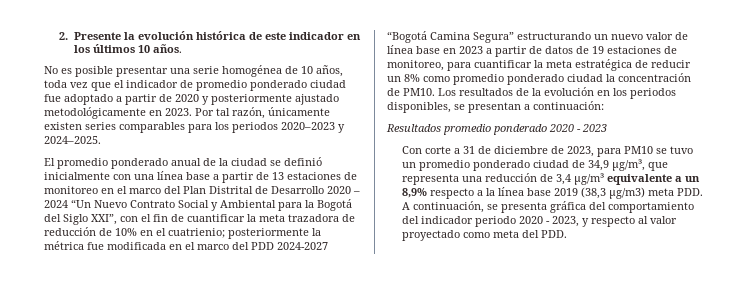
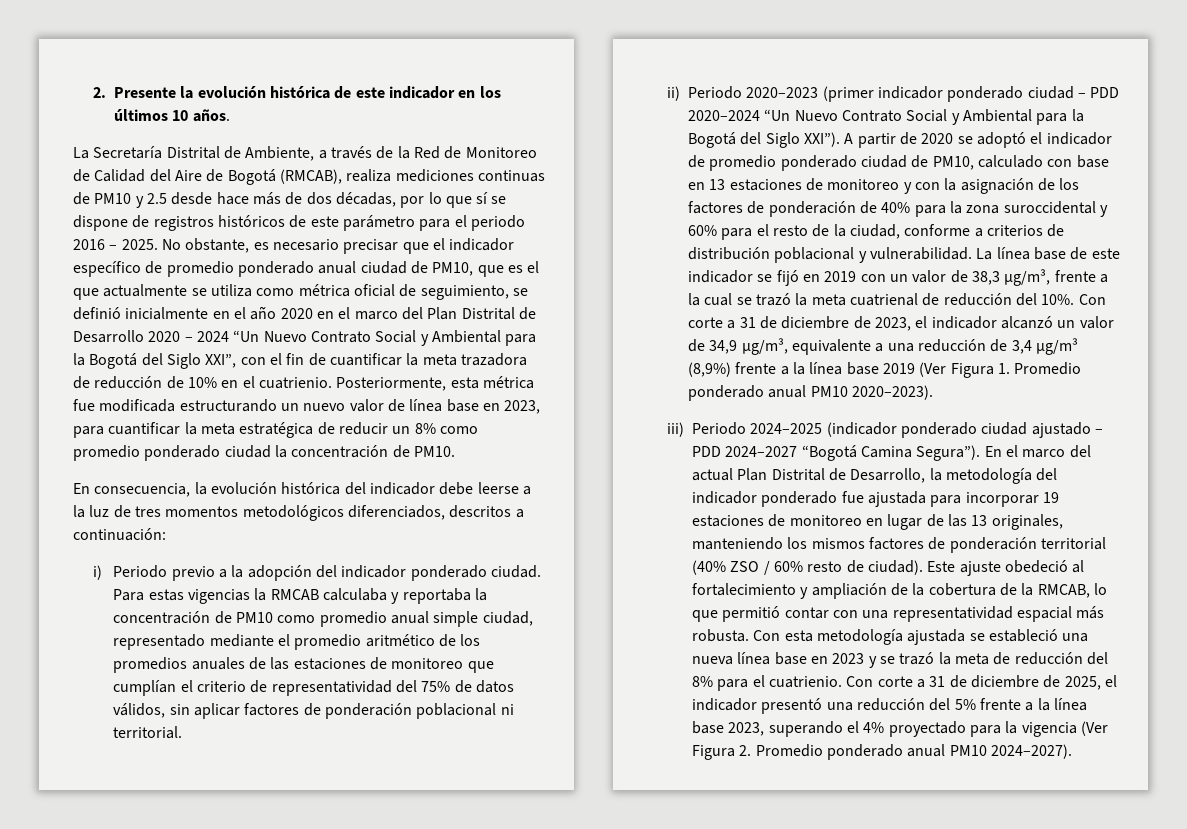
[44,65,343,77] [44,80,88,88] No es posible presentar una serie homogénea de 10 años, toda vez -> [73,146,537,161] [73,169,545,185] [73,192,507,208] [73,215,525,231] [73,238,399,254] La Secretaría Distrital de Ambiente, a través de la Red de Monitoreo de Calidad del Aire de Bogotá (RMCAB), realiza mediciones continuas de PM10 y 2.5 desde hace más de dos décadas, por lo que sí se dispone de registros históricos de este parámetro para el periodo 2016 – 2025. No obstante, es necesario precisar
[180,80,346,91] [44,94,339,105] [44,107,330,119] [44,122,345,133] [44,136,101,144] [44,157,322,169] [44,171,357,183] [44,186,98,194] de promedio ponderado ciudad fue adoptado a partir de 2020 y posteriormente ajustado metodológicamente en 2023. Por tal razón, únicamente existen series comparables para los periodos 2020–2023 y 2024–2025. // El promedio ponderado anual de la ciudad se definió inicialmente con una línea base a partir de 13 estaciones de monitoreo -> [73,261,540,277] [73,284,528,300] [73,306,313,320] específico de promedio ponderado anual ciudad de PM10, que es el que actualmente se utiliza como métrica oficial de seguimiento, se definió inicialmente en el año 2020
[168,228,321,239] [44,241,328,250] [387,31,514,43] cuatrienio; posteriormente la métrica fue modificada en el marco del PDD 2024-2027 “Bogotá Camina Segura” -> [258,376,534,391] [73,399,176,412] cuatrienio. Posteriormente, esta métrica fue modificada
[459,46,677,57] [387,60,444,71] 2023 a partir de datos de 19 estaciones de monitoreo, -> [504,400,541,414] 2023,
[438,87,676,99] [387,101,604,113] [386,124,607,135] Los resultados de la evolución en los periodos disponibles, se presentan a continuación: // Resultados promedio ponderado 2020 - 2023 // -> [73,482,531,497] [73,505,524,521] [73,528,166,541] [93,565,541,581] [113,588,487,604] [113,611,533,627] [113,634,481,650] [113,657,494,673] [113,680,514,696] [113,703,514,719] [113,726,183,739] [667,86,1120,102] [688,109,1084,125] [688,132,1112,148] [688,155,1109,171] [688,178,1080,194] [688,201,1109,217] [688,224,1065,240] [688,247,1120,263] [688,269,1109,286] [688,293,1075,306] // En consecuencia, la evolución histórica del indicador debe leerse a la luz de tres momentos metodológicos diferenciados, descritos a continuación: // i) Periodo previo a la adopción del indicador ponderado ciudad. Para estas vigencias la RMCAB calculaba y reportaba la concentración de PM10 como promedio anual simple ciudad, representado mediante el promedio aritmético de los promedios anuales de las estaciones de monitoreo que cumplían el criterio de representatividad del 75% de datos válidos, sin aplicar factores de ponderación poblacional ni territorial. // ii) Periodo 2020–2023 (primer indicador ponderado ciudad – PDD 2020–2024 “Un Nuevo Contrato Social y Ambiental para la Bogotá del Siglo XXI”). A partir de 2020 se adoptó el indicador de promedio ponderado ciudad de PM10, calculado con base en 13 estaciones de monitoreo y con la asignación de los factores de ponderación de 40% para la zona suroccidental y 60% para el resto de la ciudad, conforme a criterios de distribución poblacional y vulnerabilidad. La línea base de este indicador se fijó en 2019 con un valor de 38,3 µg/m³, frente a la cual se trazó la meta cuatrienal de reducción del 10%.
[597,146,694,157] [402,160,570,171] para PM10 se tuvo un promedio ponderado ciudad -> [915,316,1114,329] el indicador alcanzó un valor
[648,162,669,171] [402,174,460,185] que representa -> [792,339,884,355] equivalente a
[607,174,701,185] [402,188,475,199] equivalente a un 8,9% respecto -> [688,362,777,377] (8,9%) frente
[581,187,704,199] [402,201,695,213] [402,216,678,227] [402,230,568,241] (38,3 µg/m3) meta PDD. A continuación, se presenta gráfica del comportamiento del indicador periodo 2020 - 2023, y respecto al valor proyectado como meta del PDD. -> [919,362,1082,378] [688,385,934,401] [667,422,1104,438] [692,445,1091,461] [692,468,1058,484] [692,491,1060,507] [692,514,1063,530] [692,537,1107,553] [692,560,1085,576] [692,583,1108,599] [692,606,1105,622] [692,629,1089,645] [692,652,1109,668] [692,675,1118,691] [692,698,1088,714] [692,721,1109,737] [692,744,1073,760] (Ver Figura 1. Promedio ponderado anual PM10 2020–2023). // iii) Periodo 2024–2025 (indicador ponderado ciudad ajustado – PDD 2024–2027 “Bogotá Camina Segura”). En el marco del actual Plan Distrital de Desarrollo, la metodología del indicador ponderado fue ajustada para incorporar 19 estaciones de monitoreo en lugar de las 13 originales, manteniendo los mismos factores de ponderación territorial (40% ZSO / 60% resto de ciudad). Este ajuste obedeció al fortalecimiento y ampliación de la cobertura de la RMCAB, lo que permitió contar con una representatividad espacial más robusta. Con esta metodología ajustada se estableció una nueva línea base en 2023 y se trazó la meta de reducción del 8% para el cuatrienio. Con corte a 31 de diciembre de 2025, el indicador presentó una reducción del 5% frente a la línea base 2023, superando el 4% proyectado para la vigencia (Ver Figura 2. Promedio ponderado anual PM10 2024–2027).

